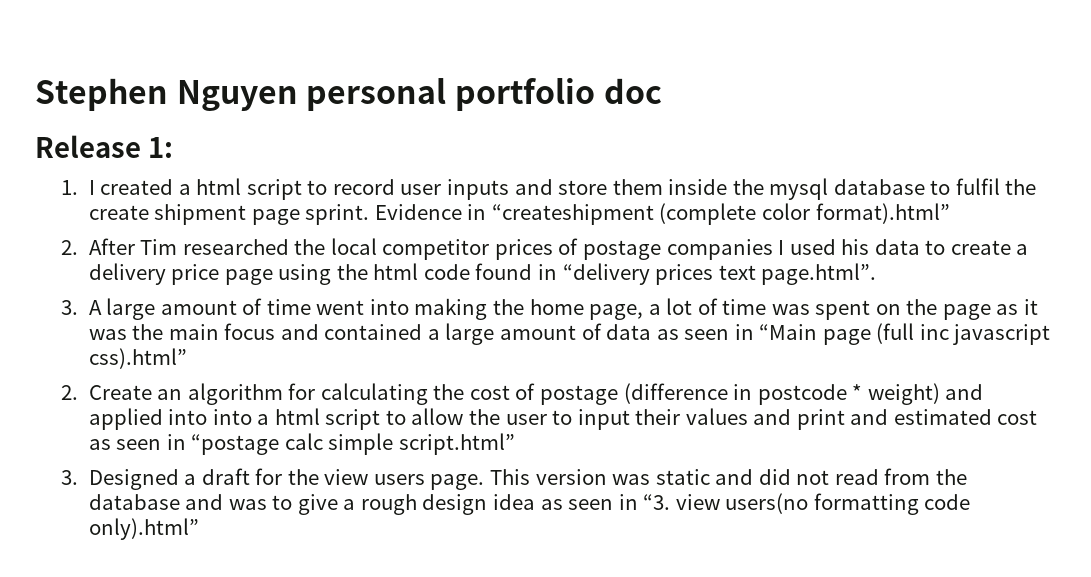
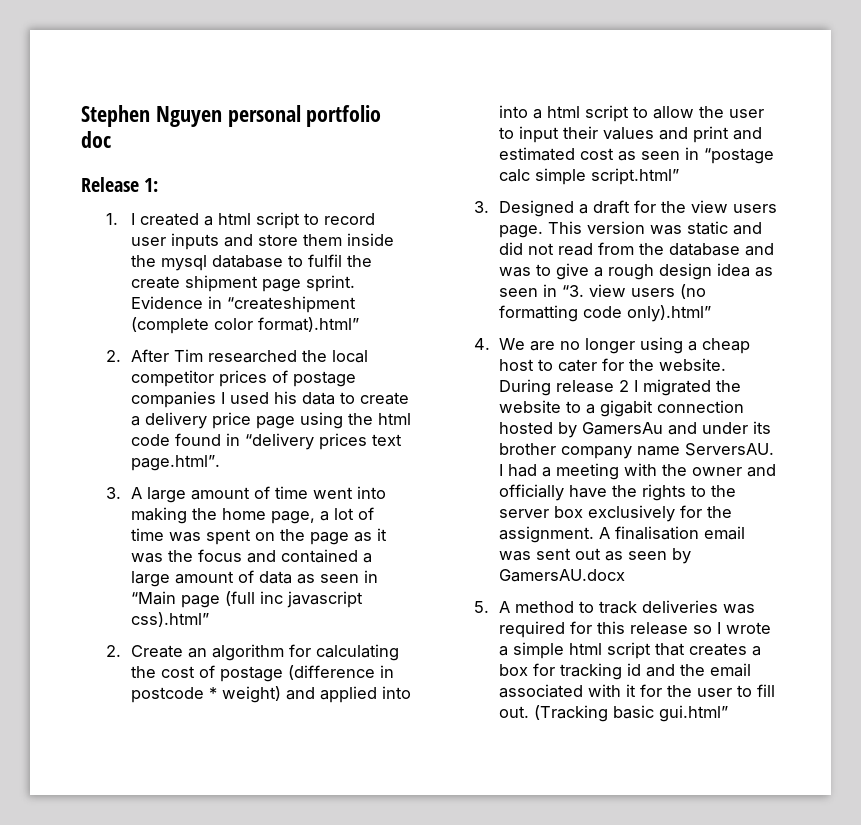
[168,324,219,340] main -> (194, 556) none
[725,493,809,514] users(no -> [631,284,707,299] users (no
(199, 529) none -> [474,337,751,354] [499,358,727,372] [499,379,742,396] [499,400,745,417] [499,421,772,438] [499,443,775,459] [499,463,777,480] [499,484,737,501] [499,505,733,522] [499,526,746,543] [499,548,692,564] [499,569,626,582] [474,600,756,614] [499,621,772,638] [499,642,762,659] [499,663,752,680] [499,684,776,698] [499,705,729,722] // 4. We are no longer using a cheap host to cater for the website. During release 2 I migrated the website to a gigabit connection hosted by GamersAu and under its brother company name ServersAU. I had a meeting with the owner and officially have the rights to the server box exclusively for the assignment. A finalisation email was sent out as seen by GamersAU.docx // 5. A method to track deliveries was required for this release so I wrote a simple html script that creates a box for tracking id and the email associated with it for the user to fill out. (Tracking basic gui.html”

